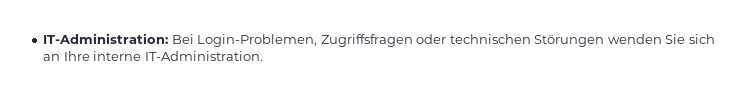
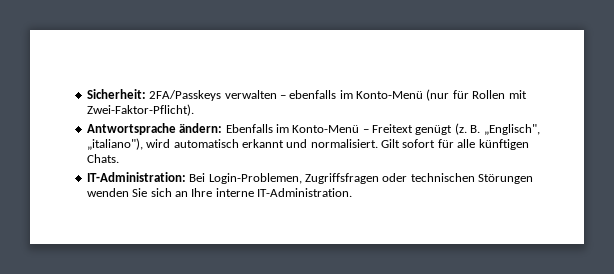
(43, 38) none -> [86,89,527,101] [86,104,194,116] [86,123,540,135] [86,138,529,150] [86,154,119,163] Sicherheit: 2FA/Passkeys verwalten – ebenfalls im Konto-Menü (nur für Rollen mit Zwei-Faktor-Pflicht). // Antwortsprache ändern: Ebenfalls im Konto-Menü – Freitext genügt (z. B. „Englisch", „italiano"), wird automatisch erkannt und normalisiert. Gilt sofort für alle künftigen Chats. //

